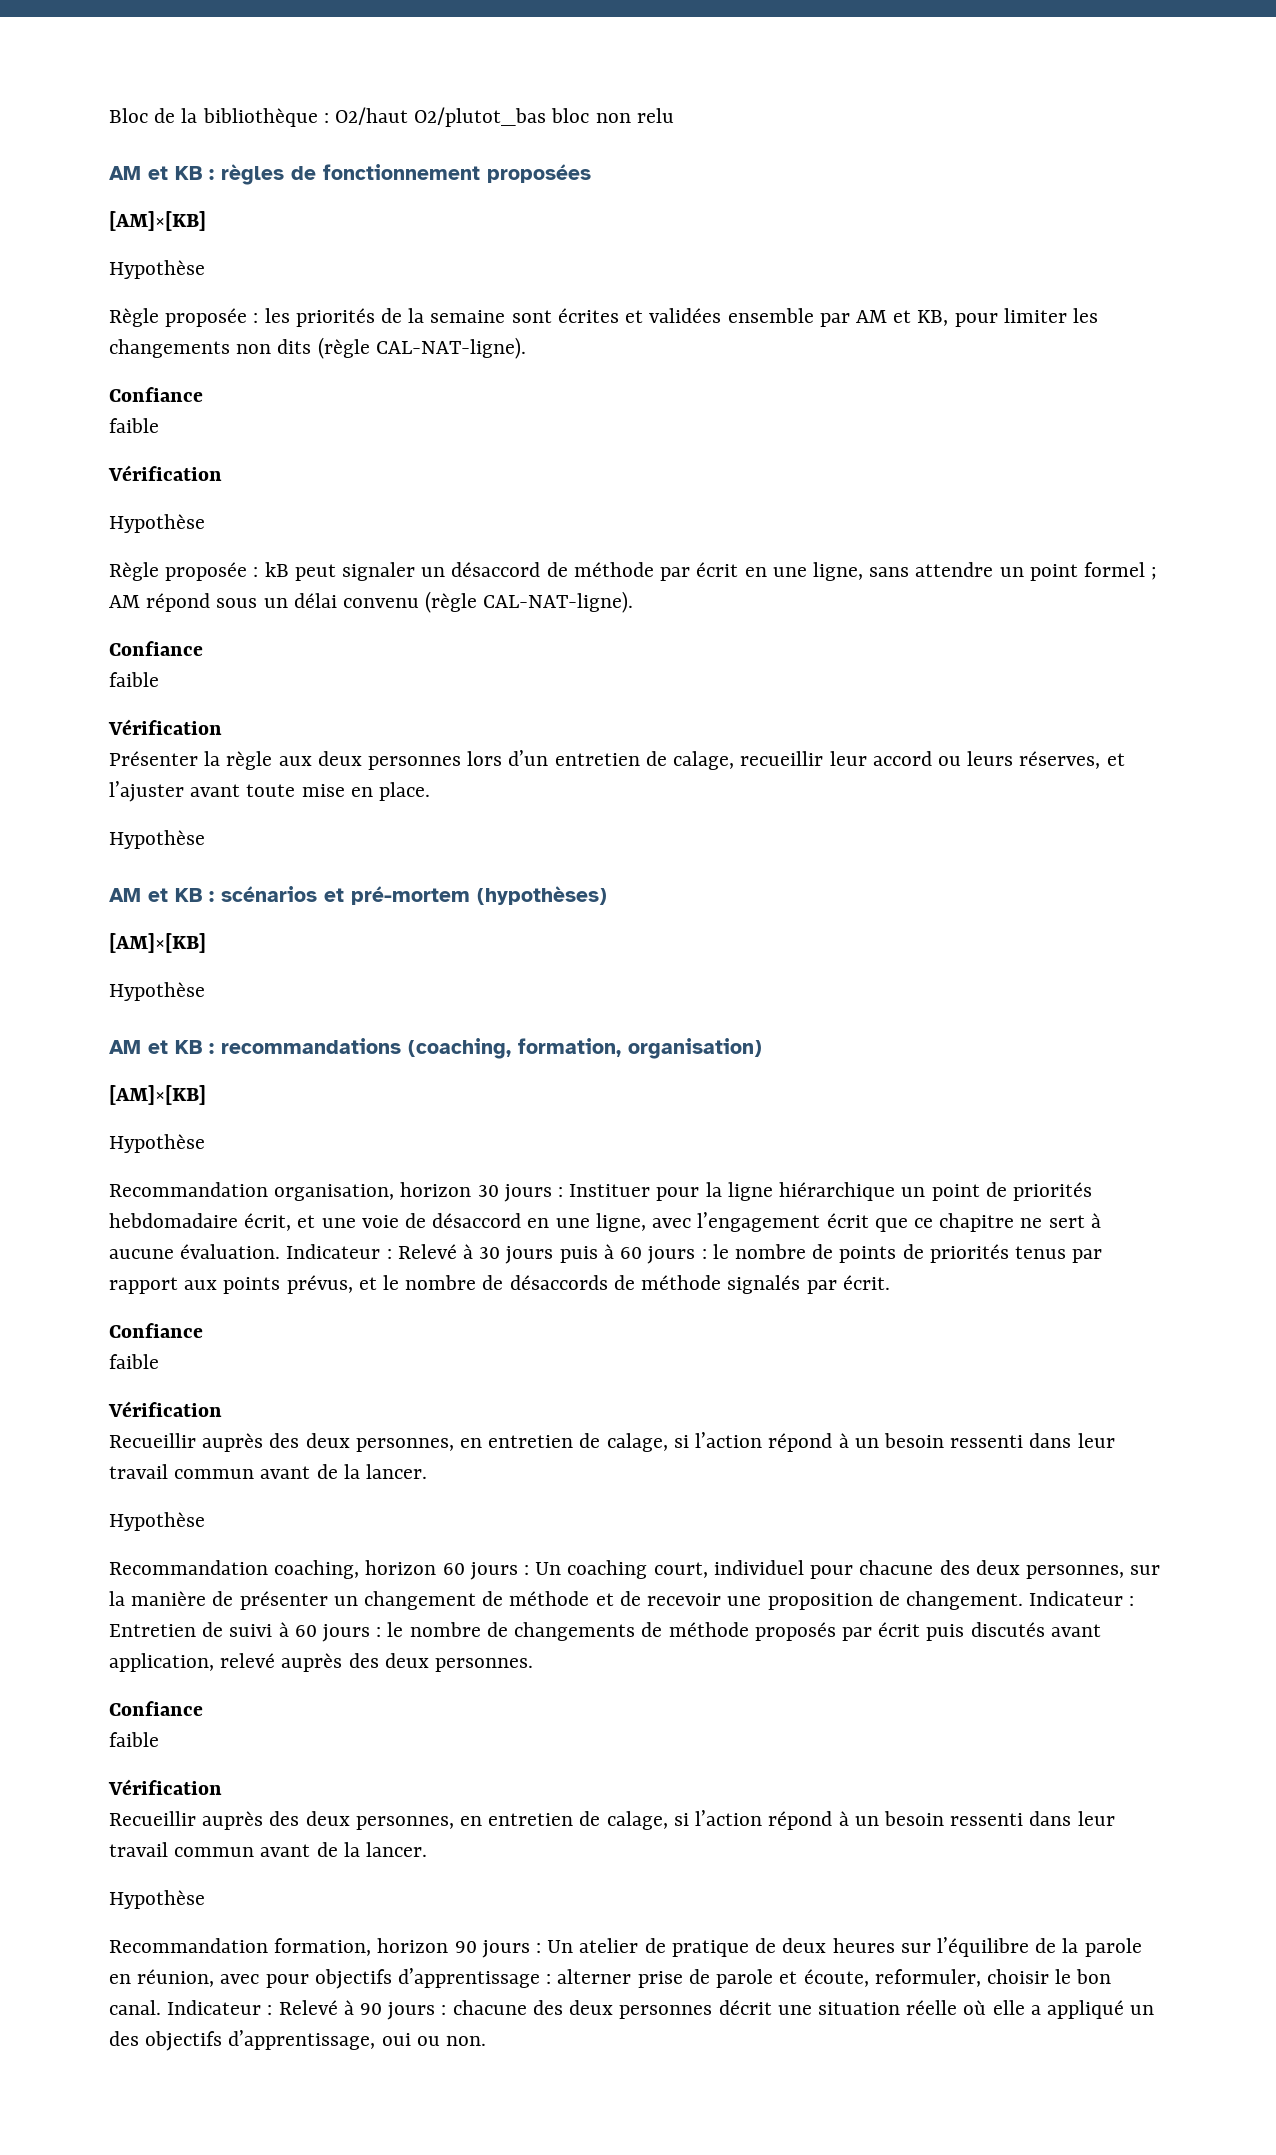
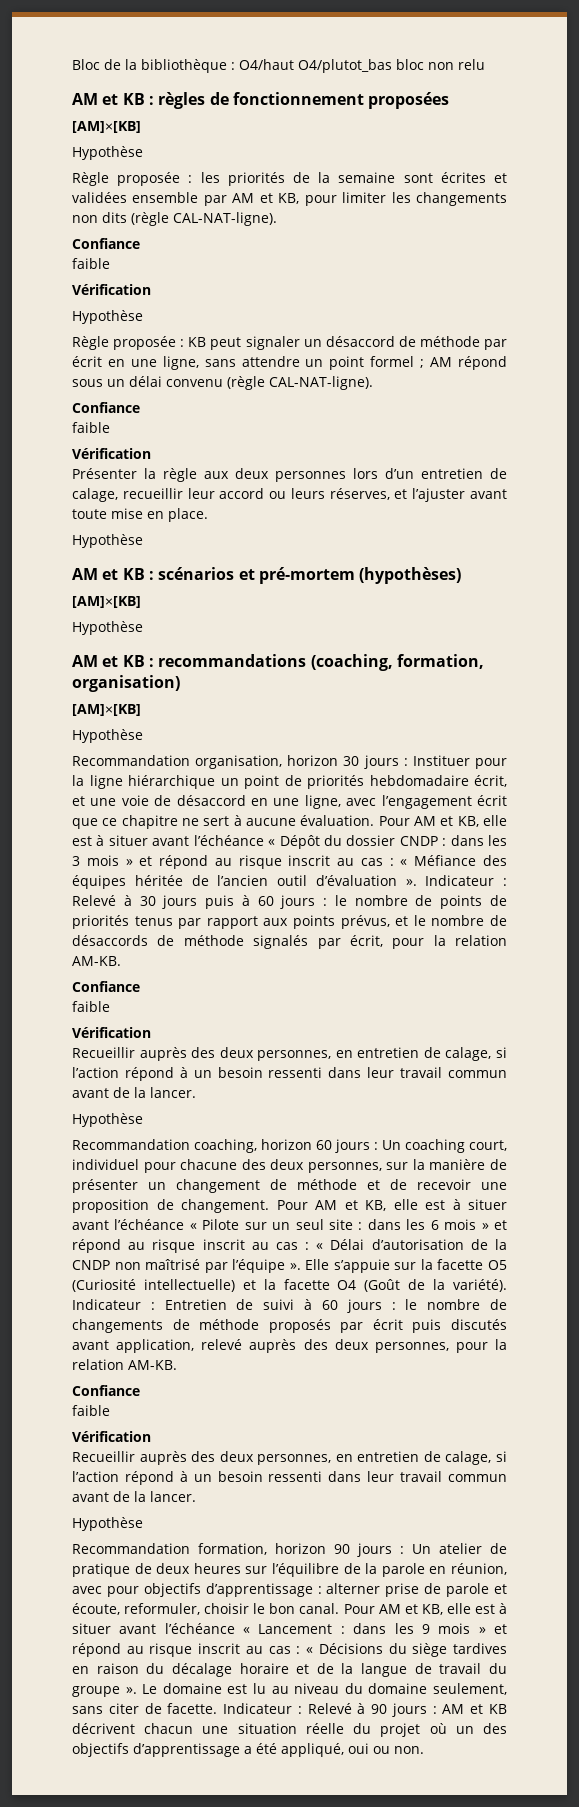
[335,107,547,127] O2/haut O2/plutot_bas -> [239,59,392,73] O4/haut O4/plutot_bas
[264,562,289,577] kB -> [188,337,207,347] KB
(281, 1251) none -> [378,815,507,827] [72,835,508,849] [72,855,508,869] [72,875,417,889] Pour AM et KB, elle est à situer avant l’échéance « Dépôt du dossier CNDP : dans les 3 mois » et répond au risque inscrit au cas : « Méfiance des équipes héritée de l’ancien outil d’évaluation ».
[842,1275,890,1290] écrit. -> [349,935,507,949] [72,956,121,966] écrit, pour la relation AM-KB.
(1023, 1600) none -> [276,1199,507,1211] [72,1219,508,1230] [72,1239,508,1253] [72,1259,508,1273] [72,1279,508,1292] Pour AM et KB, elle est à situer avant l’échéance « Pilote sur un seul site : dans les 6 mois » et répond au risque inscrit au cas : « Délai d’autorisation de la CNDP non maîtrisé par l’équipe ». Elle s’appuie sur la facette O5 (Curiosité intellectuelle) et la facette O4 (Goût de la variété).
[435,1658,534,1672] personnes. -> [374,1339,507,1353] [72,1359,177,1370] personnes, pour la relation AM-KB.
(161, 2007) none -> [343,1603,507,1615] [72,1623,508,1634] [72,1643,507,1657] [72,1663,507,1677] [72,1683,507,1697] [72,1703,218,1714] Pour AM et KB, elle est à situer avant l’échéance « Lancement : dans les 9 mois » et répond au risque inscrit au cas : « Décisions du siège tardives en raison du décalage horaire et de la langue de travail du groupe ». Le domaine est lu au niveau du domaine seulement, sans citer de facette.
[452,2000,1155,2019] [109,2030,376,2051] chacune des deux personnes décrit une situation réelle où elle a appliqué un des objectifs d’apprentissage, -> [442,1704,508,1714] [72,1723,508,1737] [72,1743,344,1757] AM et KB décrivent chacun une situation réelle du projet où un des objectifs d’apprentissage a été appliqué,

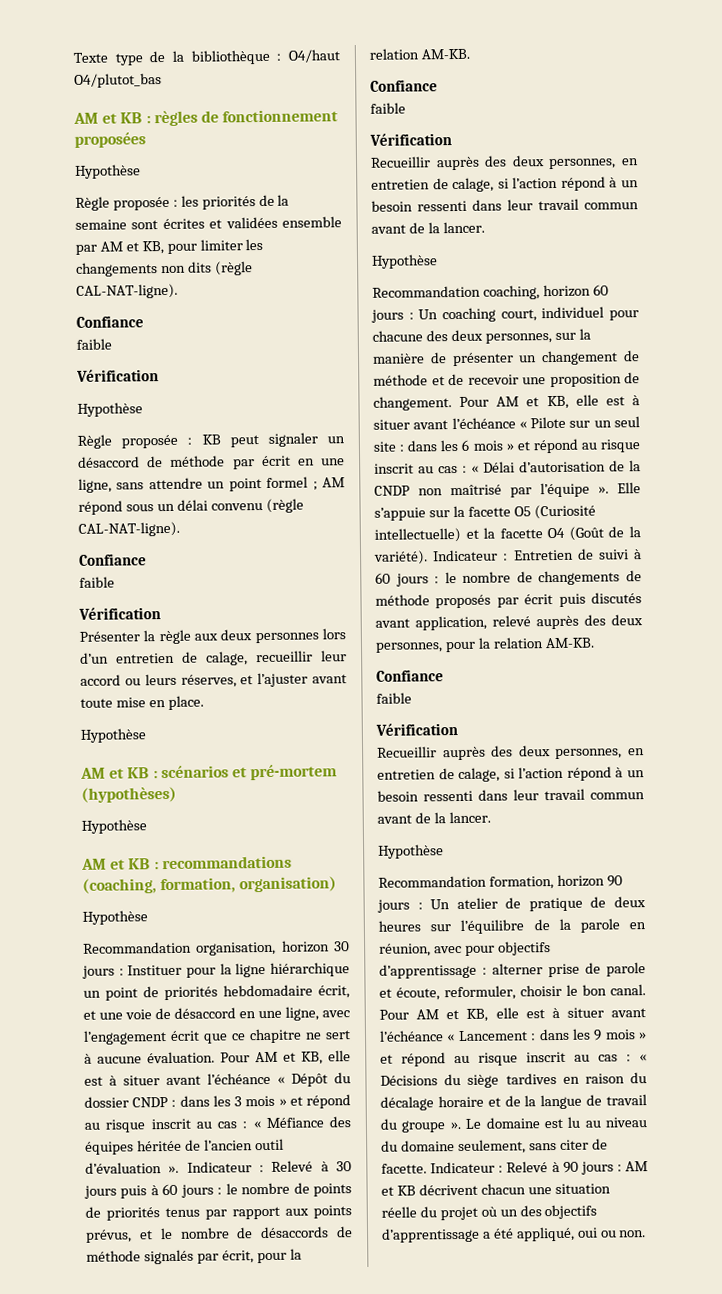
[72,59,100,70] Bloc -> [73,52,143,66] Texte type
[396,59,485,70] bloc non relu -> (162, 80) none
[72,121,141,133] // [AM]×[KB] -> (146, 140) none
[72,596,141,608] // [AM]×[KB] -> (177, 794) none
[72,704,141,716] // [AM]×[KB] -> (338, 884) none

